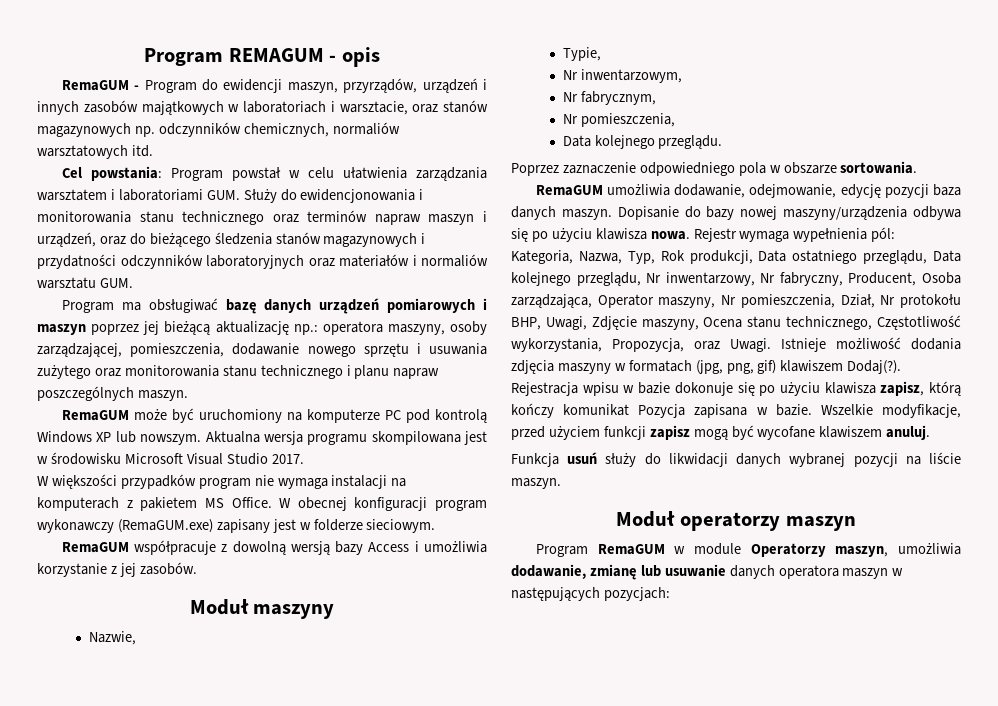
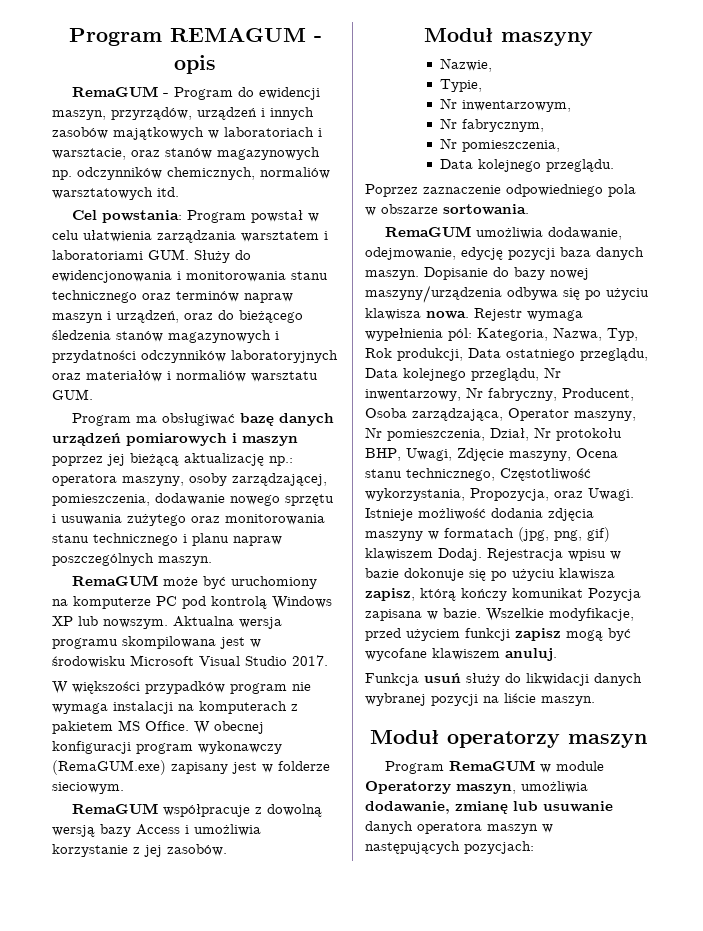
[847,360,902,374] Dodaj(?). -> [438,548,482,561] Dodaj.

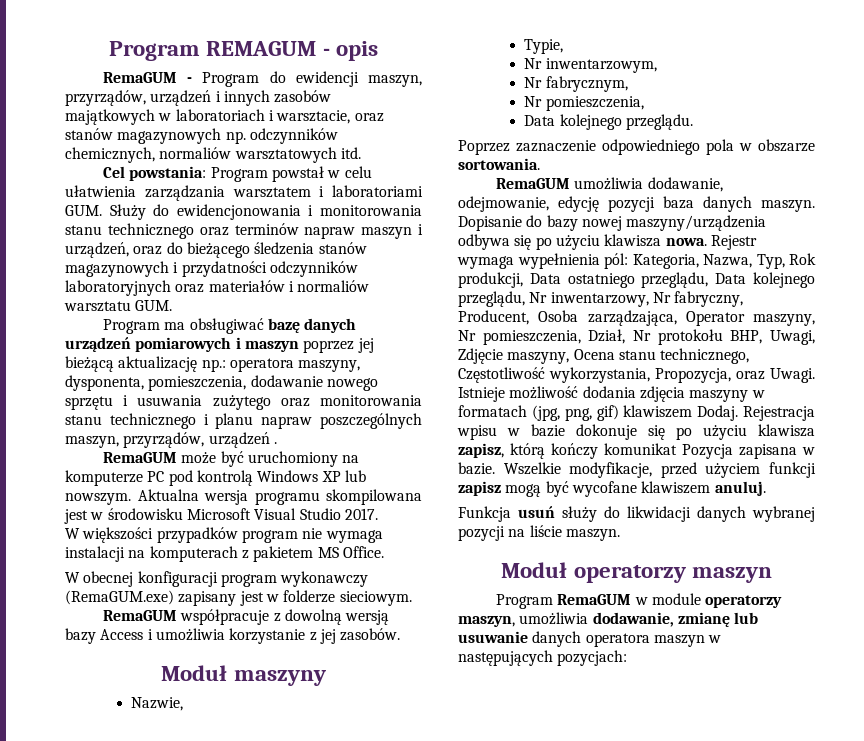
[189,473,327,486] osoby zarządzającej, -> [65,375,144,391] dysponenta,
[158,556,212,566] maszyn. -> [65,432,277,448] maszyn, przyrządów, urządzeń .
(189, 726) none -> (384, 552) //
[365,781,451,794] Operatorzy -> [705,595,783,608] operatorzy

